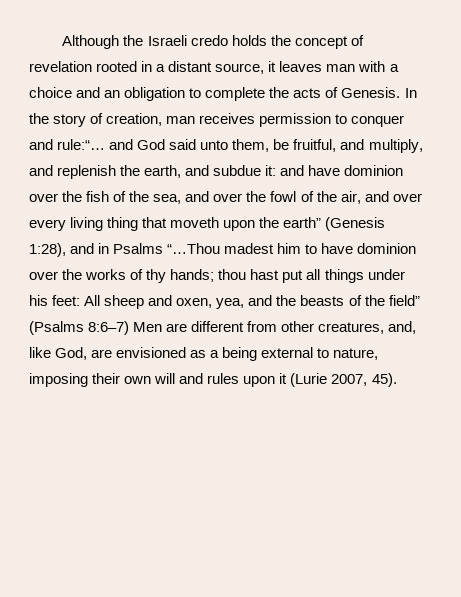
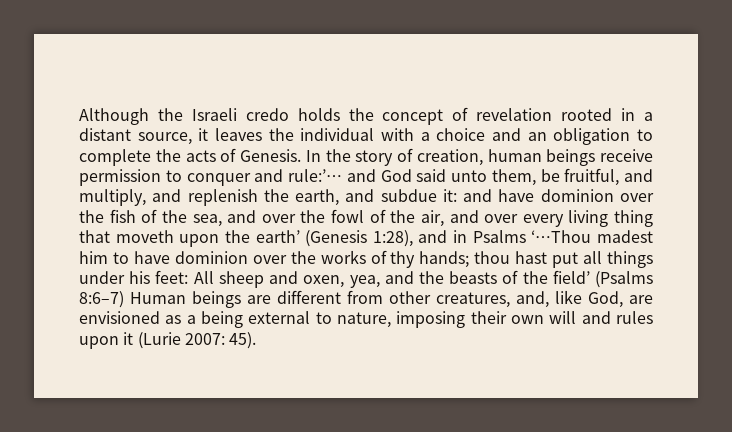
[326,64,356,72] man -> [268,128,375,141] the individual
[166,113,256,124] man receives -> [487,149,653,166] human beings receive
[57,139,106,150] rule:“… -> [288,169,342,182] rule:’…
[283,217,322,228] earth” -> [255,230,300,243] earth’
[167,243,221,254] “…Thou -> [531,230,592,243] ‘…Thou
[388,295,420,306] field” -> [552,270,590,284] field’
[133,322,163,332] Men -> [130,291,241,308] Human beings
[331,374,368,386] 2007, -> [184,333,225,345] 2007:

